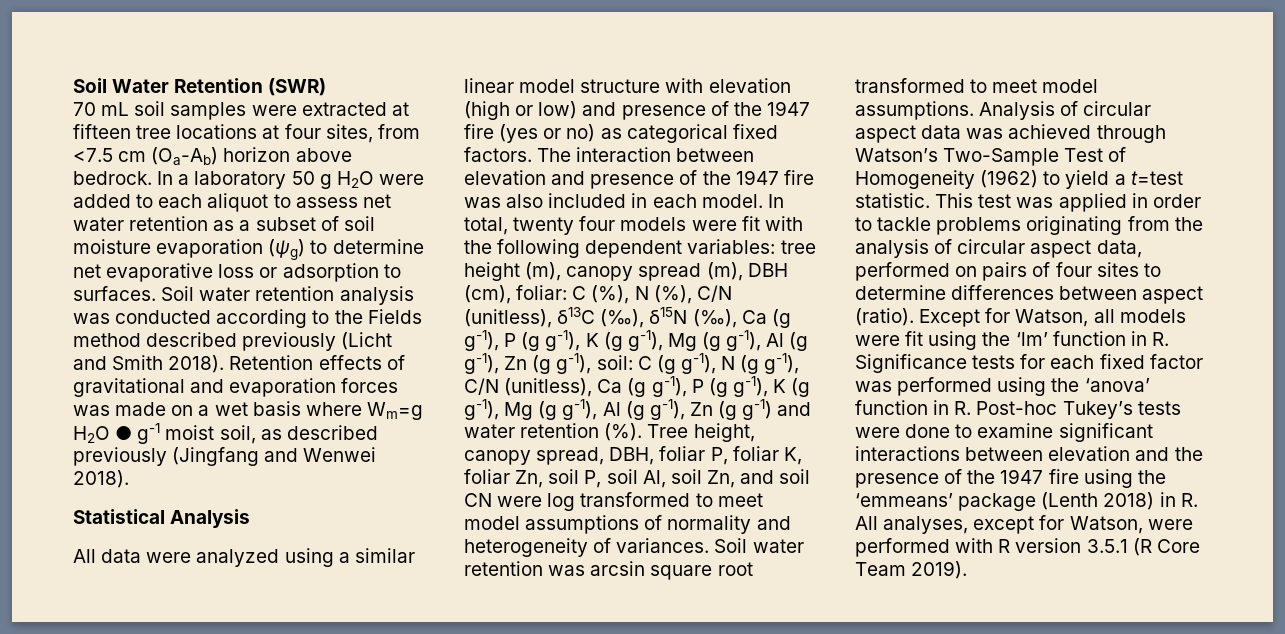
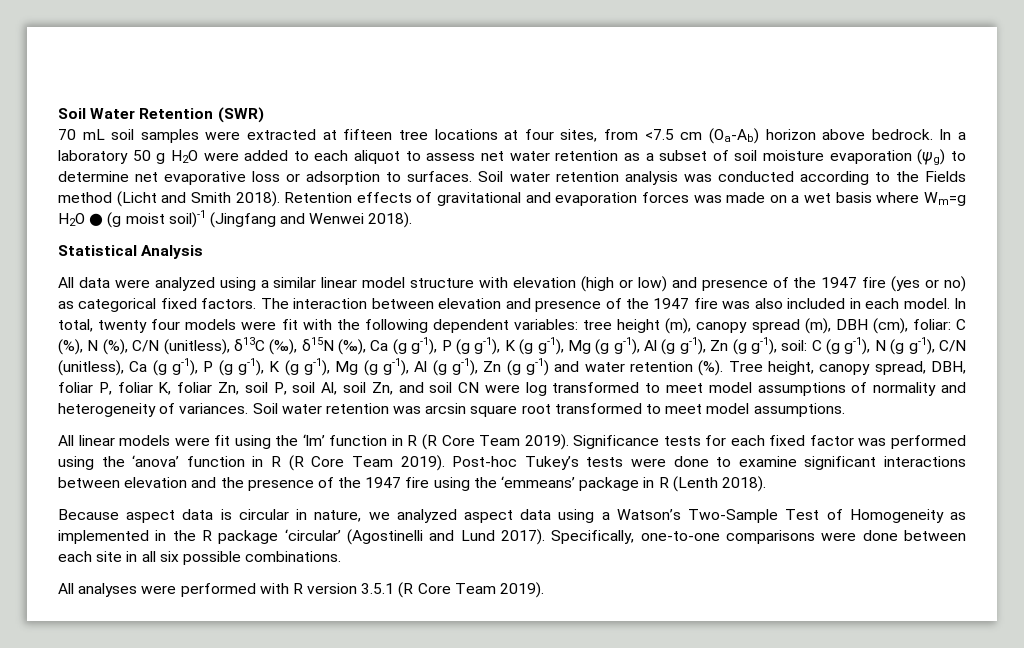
[146,332,337,351] described previously -> (112, 197) none
[137,423,378,444] [73,447,167,466] g-1 moist soil, as described previously -> [107,210,206,228] (g moist soil)-1
[979,101,1152,120] [855,124,1166,143] [855,147,1127,166] [855,170,1183,189] [855,193,1201,212] [855,216,1203,235] [855,239,1142,258] [855,262,1161,281] [855,285,1204,304] [855,308,1115,327] Analysis of circular aspect data was achieved through Watson’s Two-Sample Test of Homogeneity (1962) to yield a t=test statistic. This test was applied in order to tackle problems originating from the analysis of circular aspect data, performed on pairs of four sites to determine differences between aspect (ratio). Except for Watson, all -> [58,435,115,446] // All linear
[1151,332,1169,346] R. -> [407,434,569,450] R (R Core Team 2019).
[954,401,972,415] R. -> [271,455,445,471] R (R Core Team 2019).
[1041,492,1198,510] [855,515,1143,534] (Lenth 2018) in R. All analyses, except for Watson, -> [643,476,766,492] [58,509,966,523] [58,529,967,545] [58,551,342,565] [58,583,138,597] in R (Lenth 2018). // Because aspect data is circular in nature, we analyzed aspect data using a Watson’s Two-Sample Test of Homogeneity as implemented in the R package ‘circular’ (Agostinelli and Lund 2017). Specifically, one-to-one comparisons were done between each site in all six possible combinations. // All analyses

